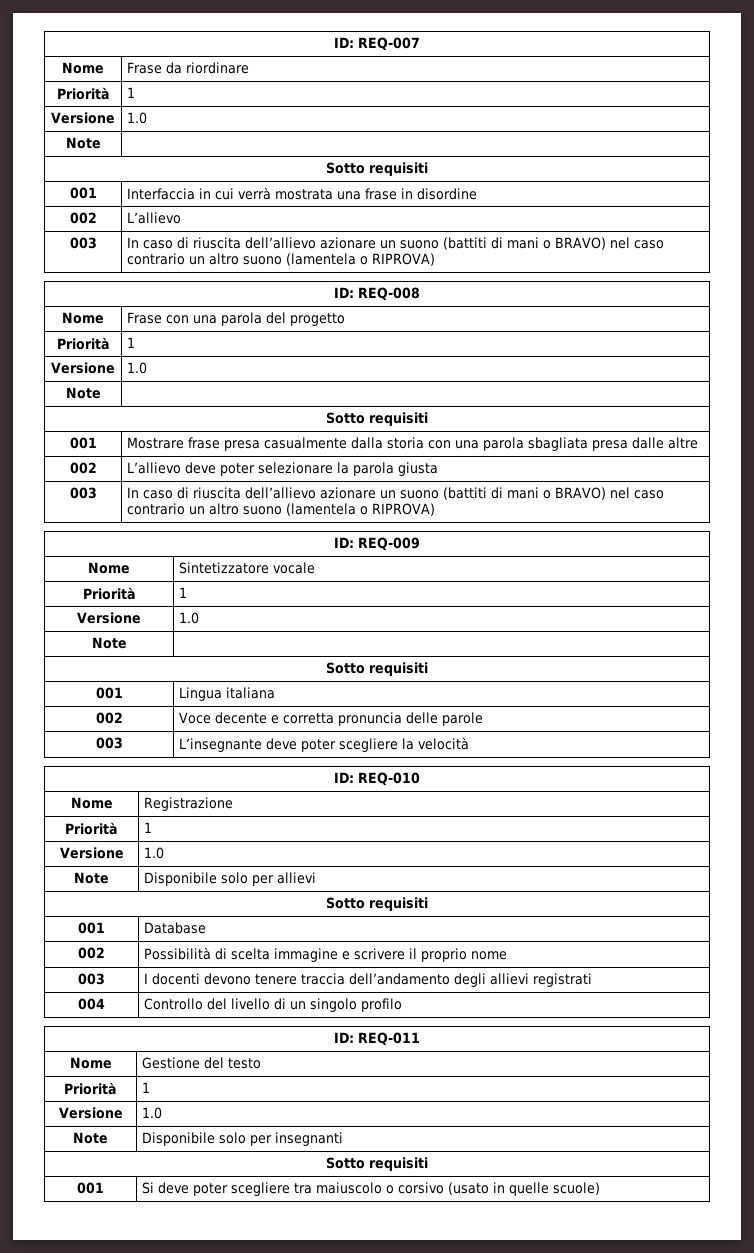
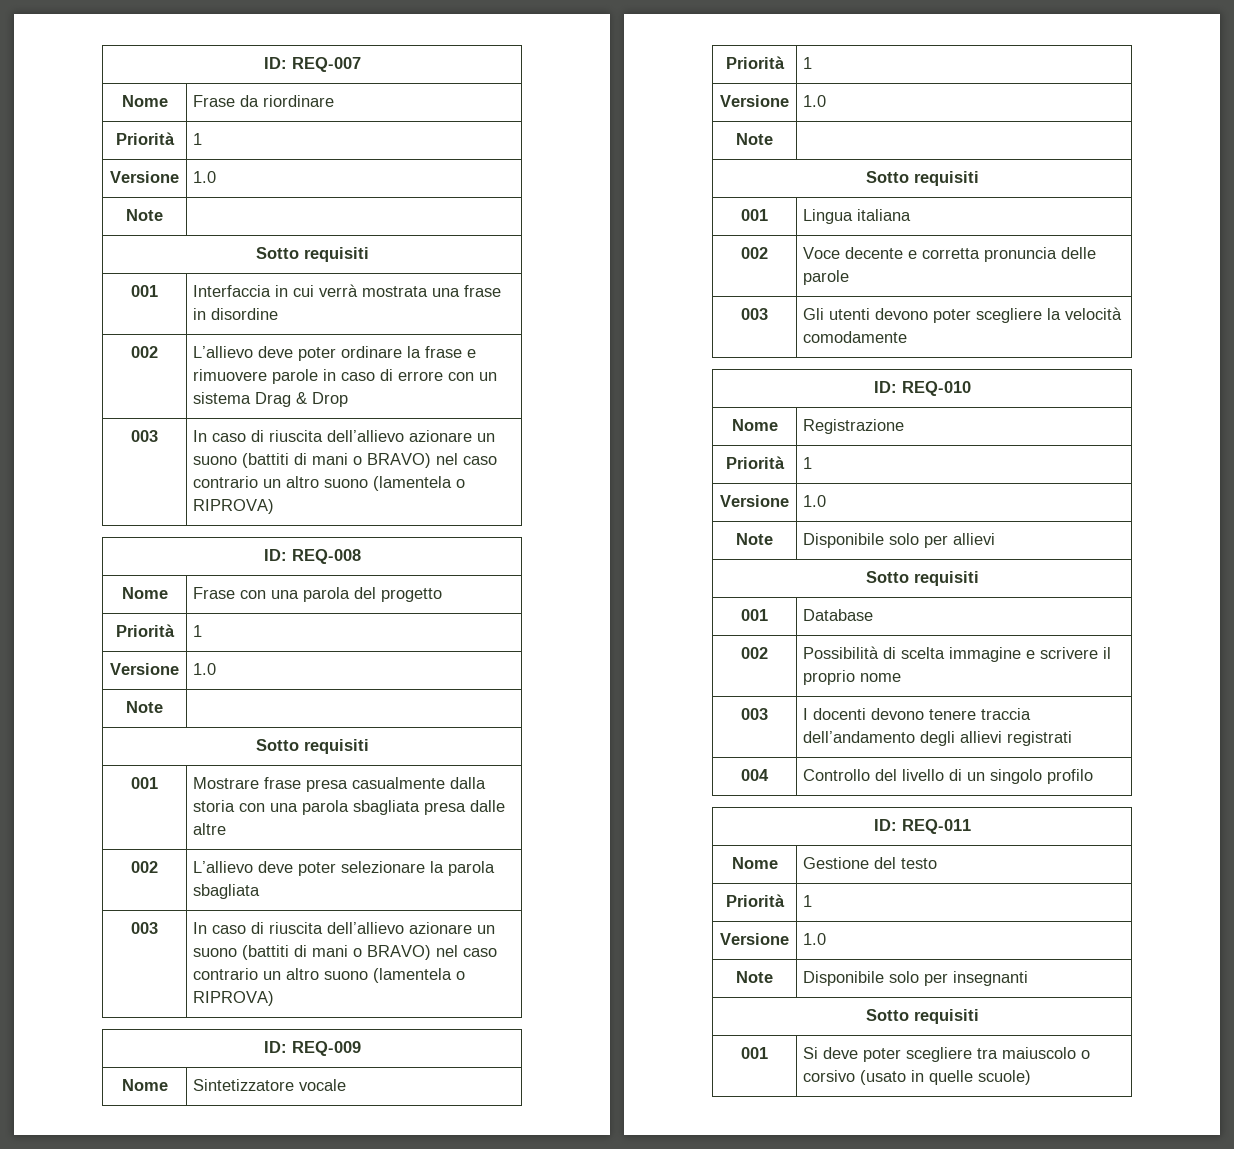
(182, 218) none -> [258,346,477,361] [193,369,498,384] [193,392,349,407] deve poter ordinare la frase e rimuovere parole in caso di errore con un sistema Drag & Drop
[398,462,439,476] giusta -> [193,884,261,899] sbagliata
[179,738,298,752] L’insegnante deve -> [803,308,929,320] Gli utenti devono
(470, 743) none -> [803,331,908,343] comodamente

